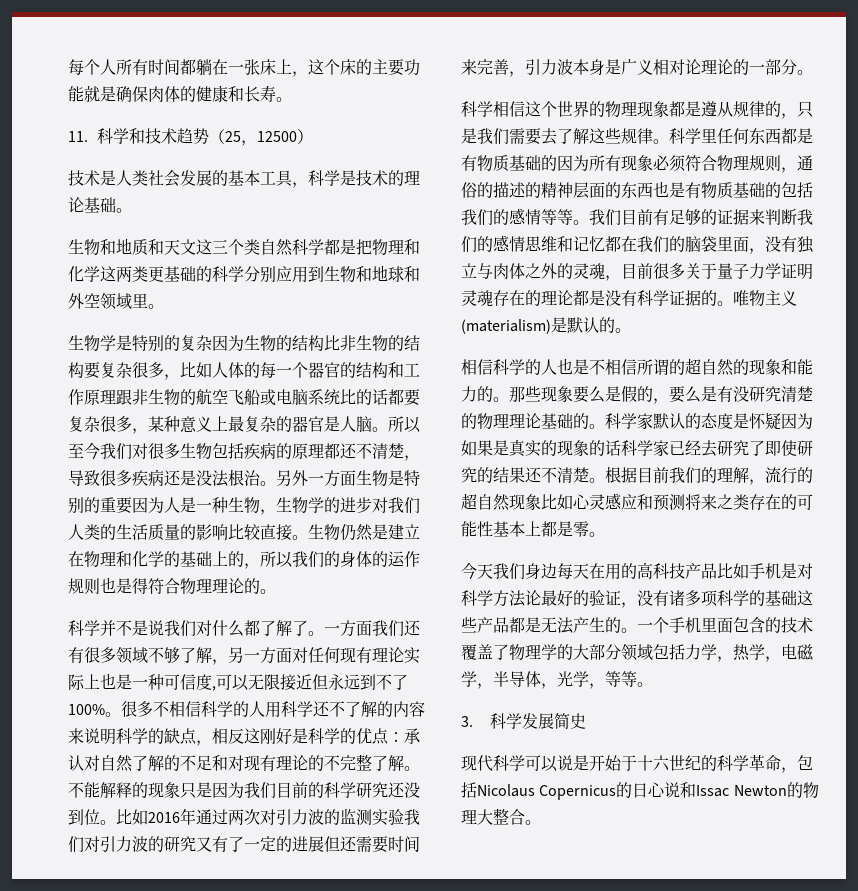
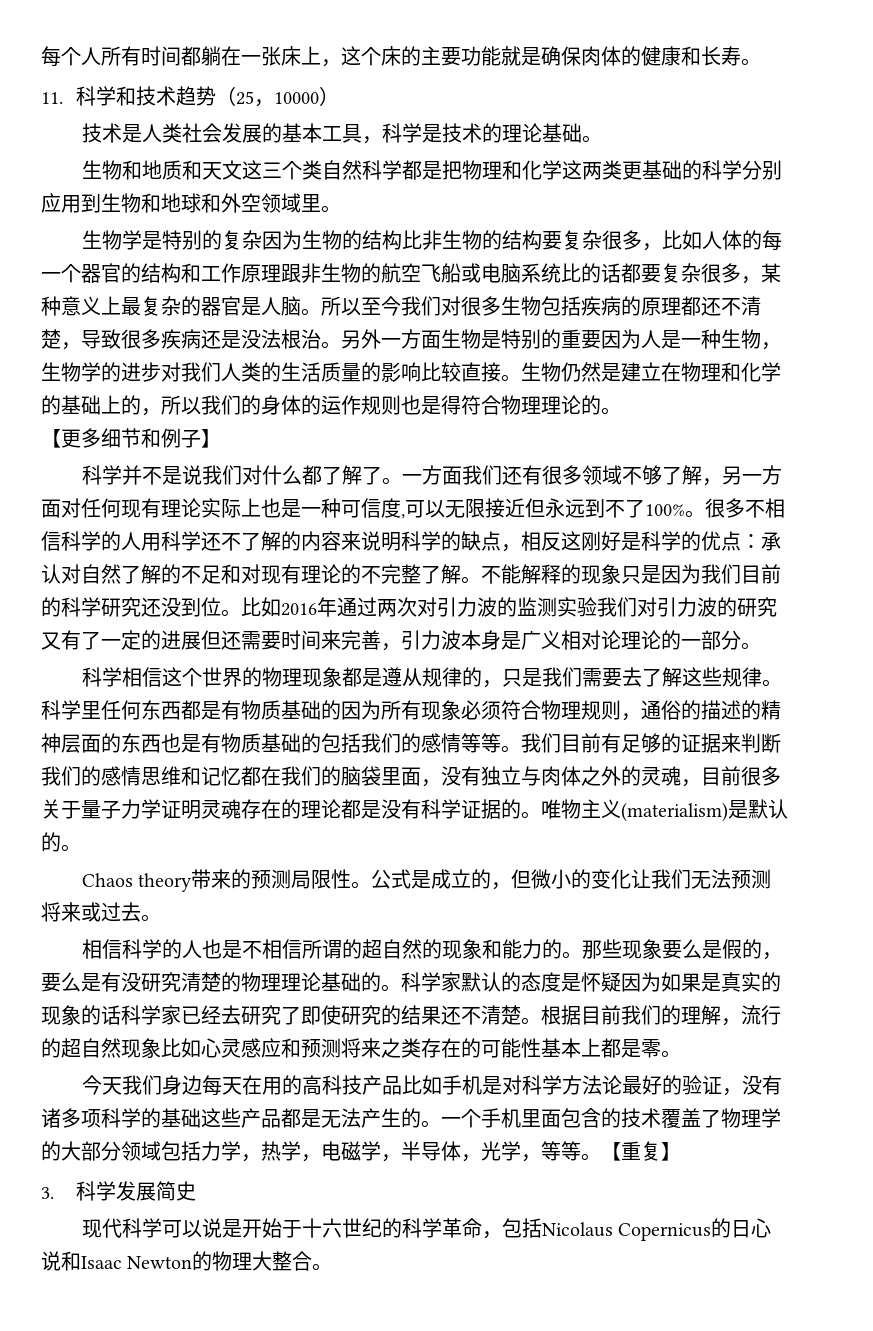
[257,131,298,142] 12500 -> [273,92,319,104] 10000
(276, 591) none -> [41,428,221,448] // 【更多细节和例子】
(631, 330) none -> [81,869,772,892] [41,902,161,922] // Chaos theory带来的预测局限性。公式是成立的，但微小的变化让我们无法预测将来或过去。
(653, 684) none -> [601,1141,681,1161] 【重复】
[696,785,730,797] Issac -> [81,1256,122,1269] Isaac

